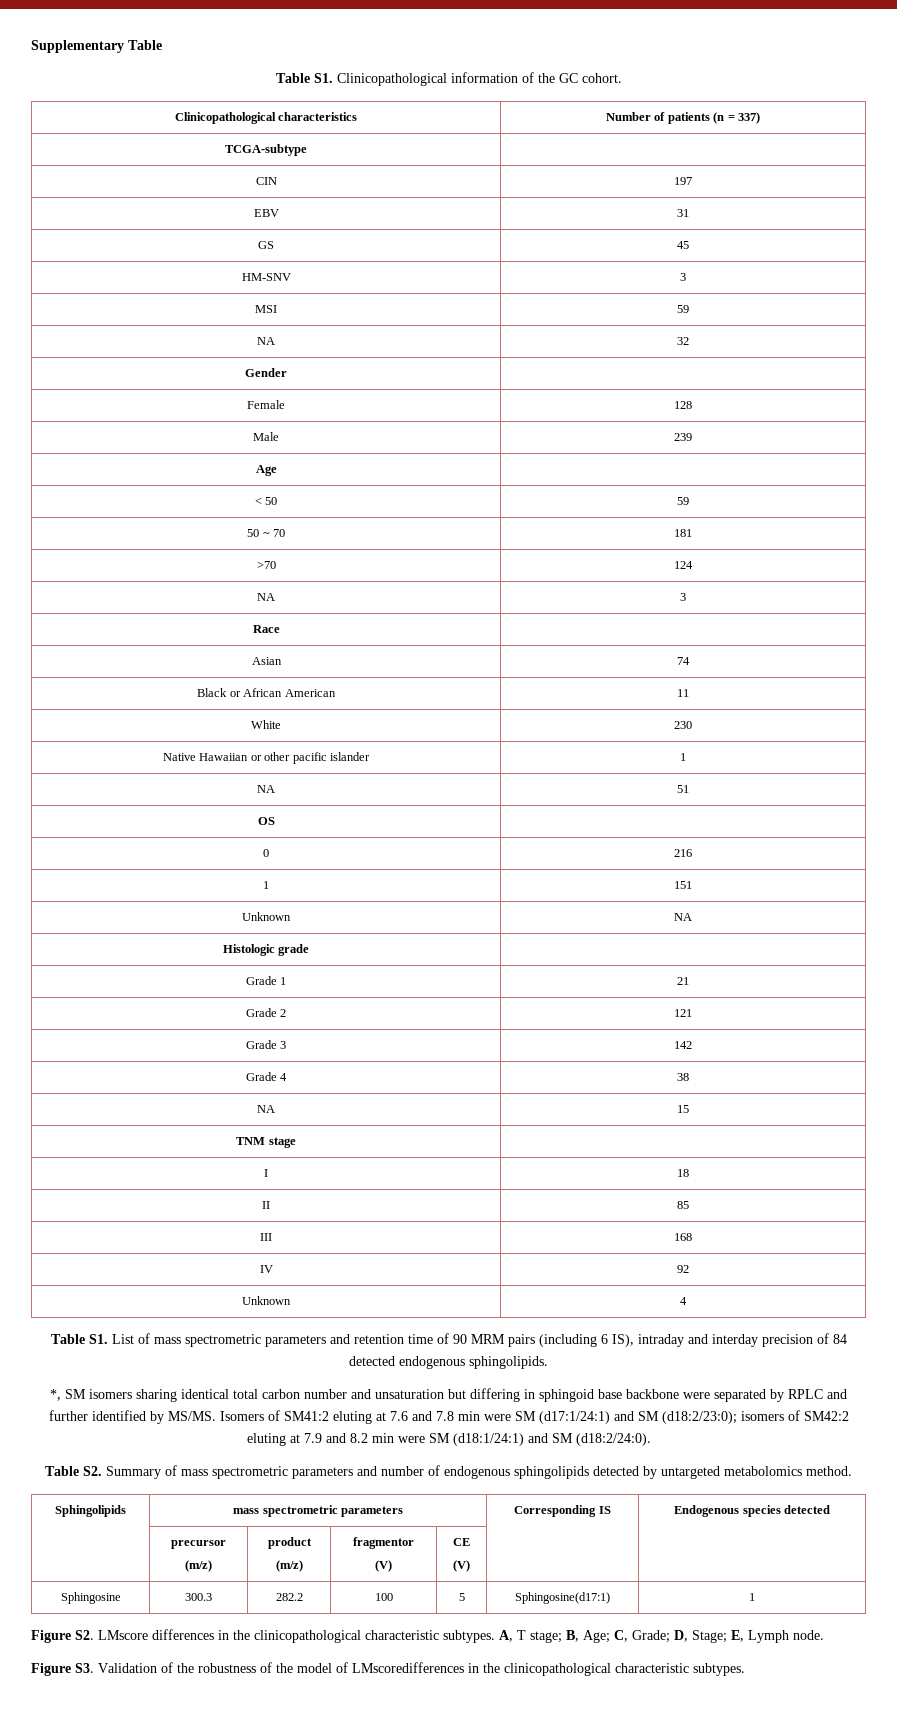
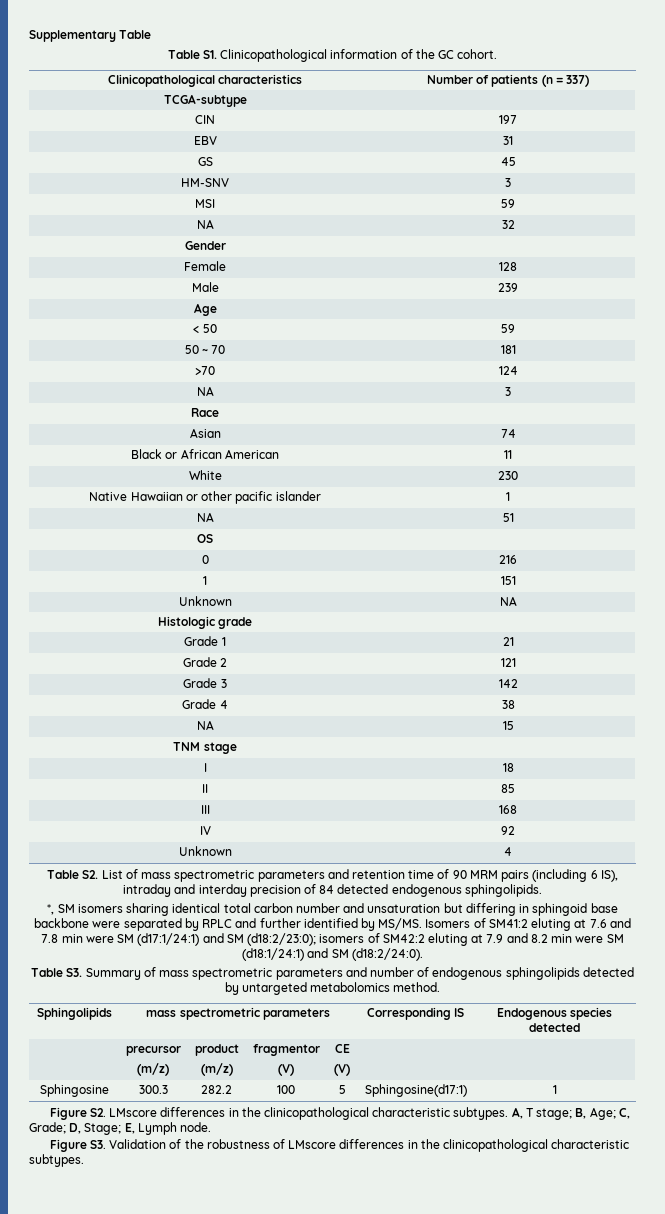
[88,1334,108,1344] S1. -> [82,870,99,879] S2.
[83,1466,102,1476] S2. -> [66,968,83,977] S3.
[276,1662,464,1673] the model of LMscoredifferences -> [288,1139,405,1149] LMscore differences

